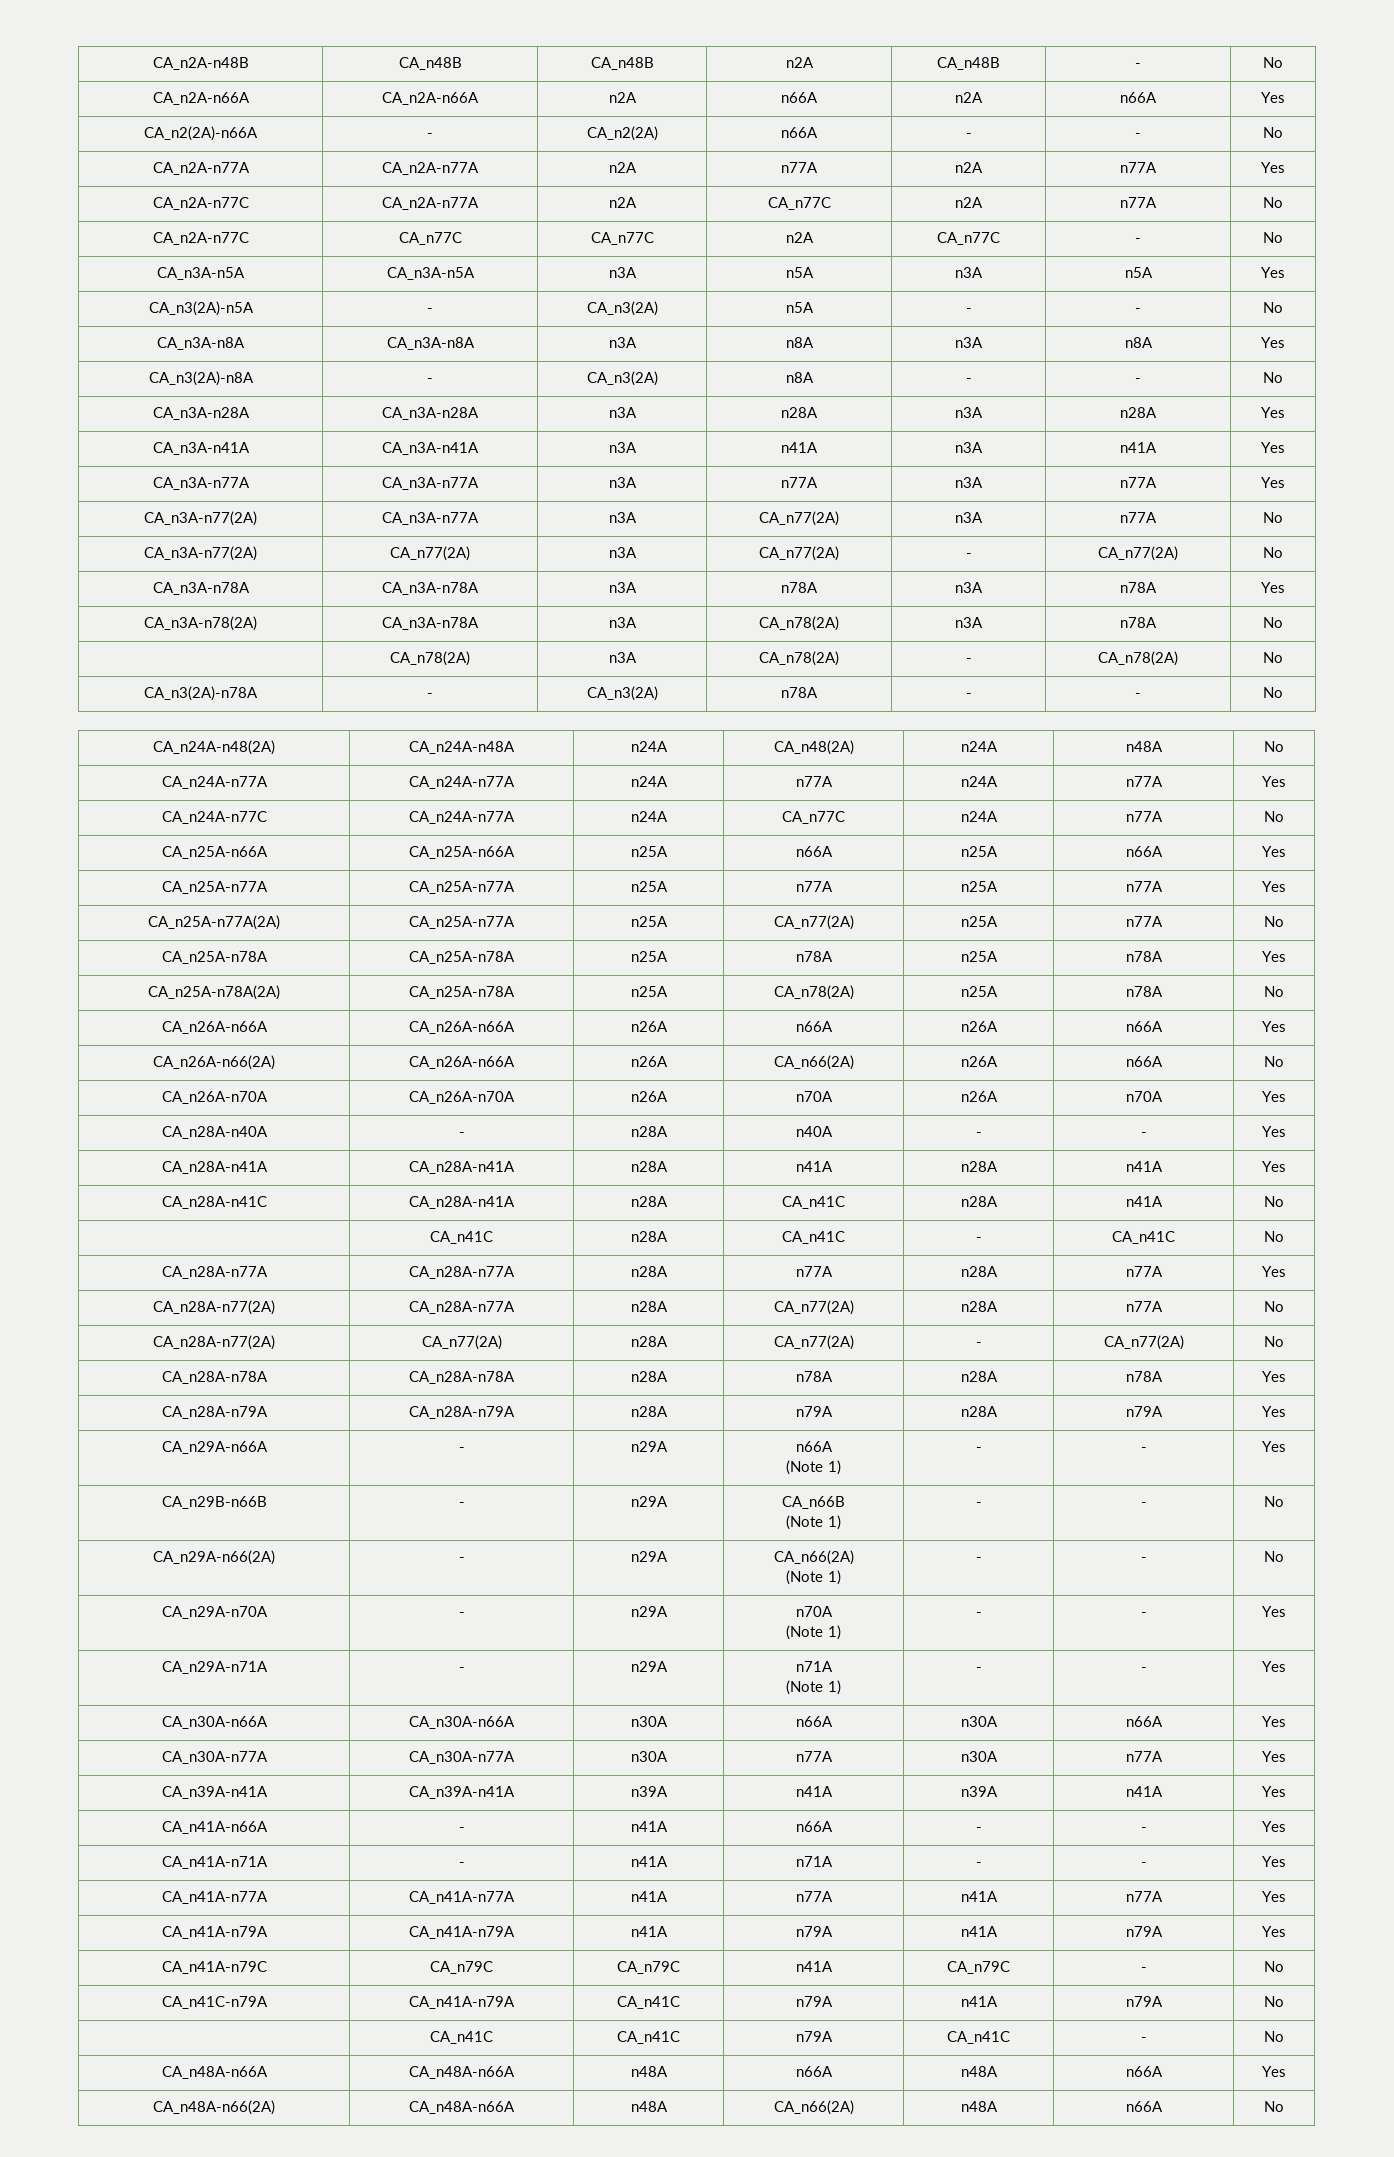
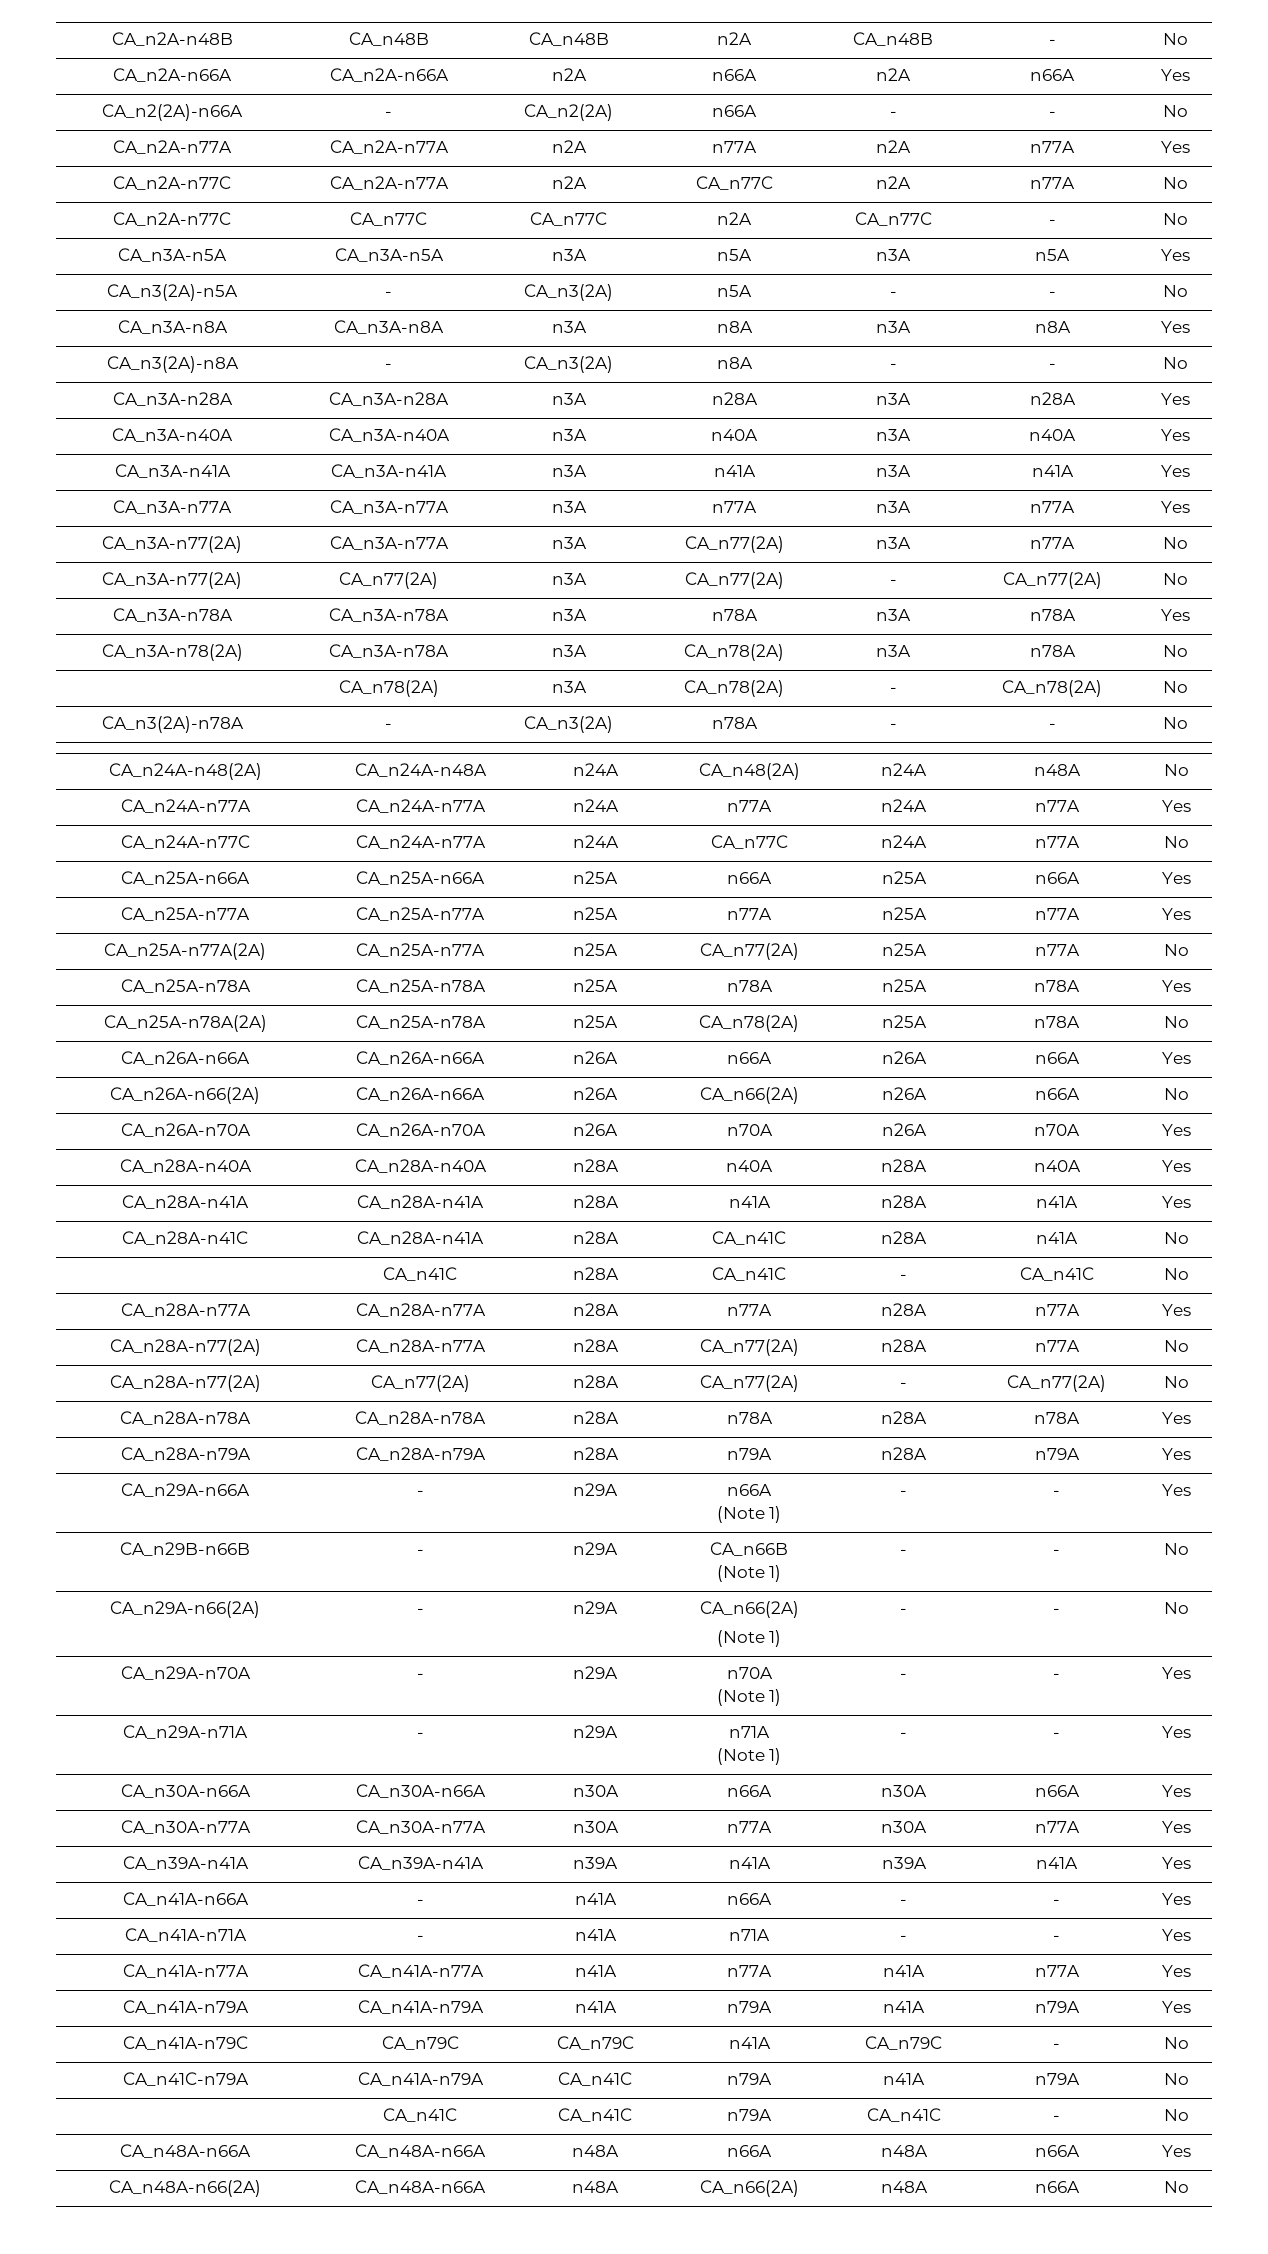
(1285, 412) none -> [112,428,233,442] [328,428,450,442] [551,429,587,441] [711,429,758,441] [876,429,911,441] [1029,429,1076,441] [1160,429,1190,441] // CA_n3A-n40A | CA_n3A-n40A | n3A | n40A | n3A | n40A | Yes
[458,1132,465,1137] [630,1126,668,1137] [795,1126,833,1137] [975,1132,982,1137] [1140,1132,1147,1137] - | n28A | n40A | - | - -> [354,1159,487,1173] [572,1159,619,1172] [726,1160,773,1172] [881,1159,927,1172] [1033,1160,1081,1172] CA_n28A-n40A | n28A | n40A | n28A | n40A

